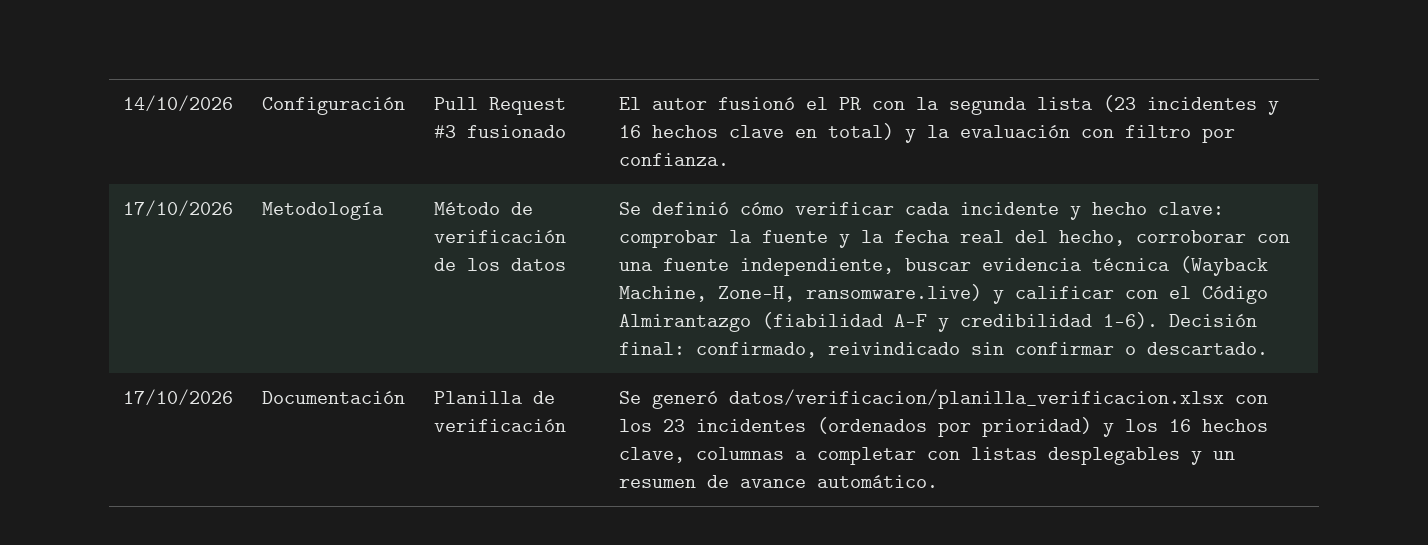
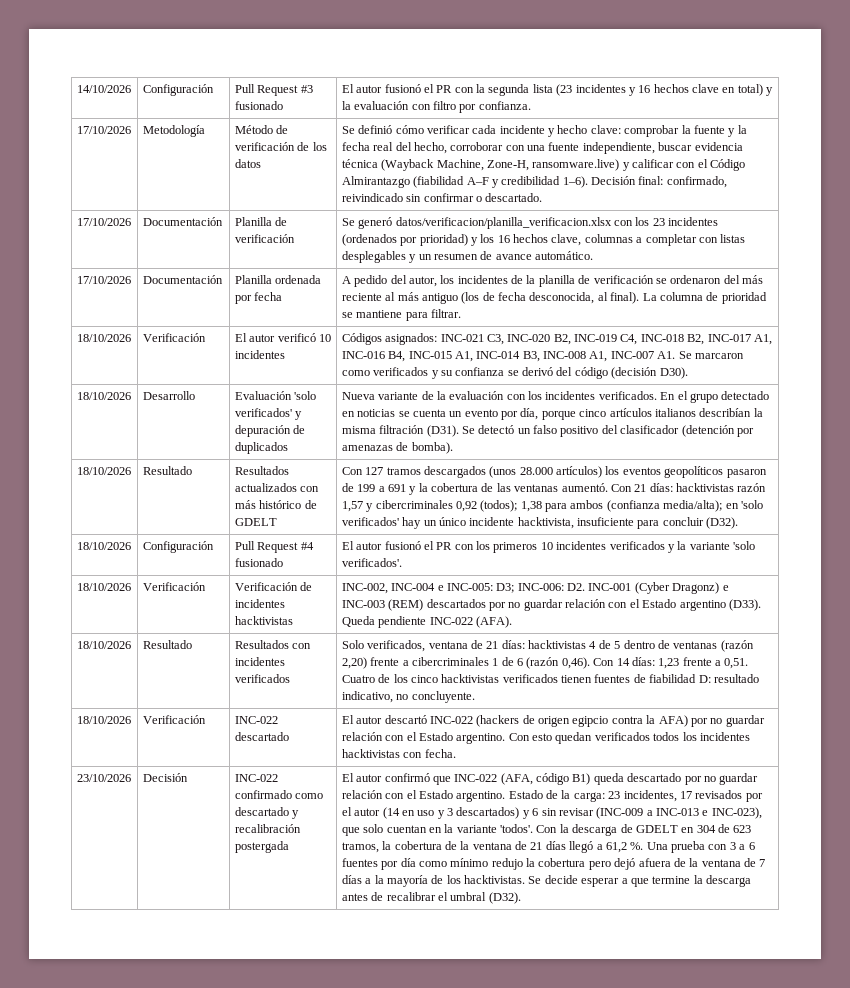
(939, 481) none -> [76,276,131,284] [142,275,223,284] [234,275,322,284] [234,292,283,304] [341,275,764,287] [341,292,767,304] [341,309,461,321] [76,334,131,342] [142,333,206,342] [234,333,331,342] [234,350,285,359] [341,333,772,345] [341,351,744,362] [341,367,688,379] [76,392,131,400] [142,391,195,400] [234,391,317,400] [234,408,303,420] [234,425,306,437] [234,442,288,454] [341,391,770,403] [341,408,763,420] [341,425,754,437] [341,442,453,454] [76,467,131,475] [142,466,192,475] [234,466,289,475] [234,483,320,492] [234,500,317,509] [234,518,277,526] [341,466,767,478] [341,483,767,495] [341,500,763,512] [341,517,739,529] [76,542,131,550] [142,541,214,553] [234,541,314,553] [234,558,283,567] [341,541,756,553] [341,558,402,567] [76,583,131,591] [142,582,206,591] [234,582,313,591] [234,599,285,608] [234,616,293,625] [341,582,729,594] [341,599,761,611] [341,616,512,628] [76,641,131,649] [142,640,192,649] [234,640,312,649] [234,657,285,666] [234,674,290,683] [341,640,754,652] [341,657,749,669] [341,674,759,683] [341,691,475,703] [76,716,131,724] [142,715,206,724] [234,716,278,724] [234,732,289,741] [341,715,765,727] [341,732,750,744] [341,749,456,758] [76,774,131,782] [142,773,188,782] [234,774,278,782] [234,790,324,799] [234,807,300,819] [234,824,301,833] [234,841,289,853] [341,773,759,785] [341,790,763,802] [341,807,762,819] [341,824,752,836] [341,841,755,853] [341,858,766,870] [341,875,752,887] [341,892,521,904] // 17/10/2026 | Documentación | Planilla ordenada por fecha | A pedido del autor, los incidentes de la planilla de verificación se ordenaron del más reciente al más antiguo (los de fecha desconocida, al final). La columna de prioridad se mantiene para filtrar. // 18/10/2026 | Verificación | El autor verificó 10 incidentes | Códigos asignados: INC-021 C3, INC-020 B2, INC-019 C4, INC-018 B2, INC-017 A1, INC-016 B4, INC-015 A1, INC-014 B3, INC-008 A1, INC-007 A1. Se marcaron como verificados y su confianza se derivó del código (decisión D30). // 18/10/2026 | Desarrollo | Evaluación 'solo verificados' y depuración de duplicados | Nueva variante de la evaluación con los incidentes verificados. En el grupo detectado en noticias se cuenta un evento por día, porque cinco artículos italianos describían la misma filtración (D31). Se detectó un falso positivo del clasificador (detención por amenazas de bomba). // 18/10/2026 | Resultado | Resultados actualizados con más histórico de GDELT | Con 127 tramos descargados (unos 28.000 artículos) los eventos geopolíticos pasaron de 199 a 691 y la cobertura de las ventanas aumentó. Con 21 días: hacktivistas razón 1,57 y cibercriminales 0,92 (todos); 1,38 para ambos (confianza media/alta); en 'solo verificados' hay un único incidente hacktivista, insuficiente para concluir (D32). // 18/10/2026 | Configuración | Pull Request #4 fusionado | El autor fusionó el PR con los primeros 10 incidentes verificados y la variante 'solo verificados'. // 18/10/2026 | Verificación | Verificación de incidentes hacktivistas | INC-002, INC-004 e INC-005: D3; INC-006: D2. INC-001 (Cyber Dragonz) e INC-003 (REM) descartados por no guardar relación con el Estado argentino (D33). Queda pendiente INC-022 (AFA). // 18/10/2026 | Resultado | Resultados con incidentes verificados | Solo verificados, ventana de 21 días: hacktivistas 4 de 5 dentro de ventanas (razón 2,20) frente a cibercriminales 1 de 6 (razón 0,46). Con 14 días: 1,23 frente a 0,51. Cuatro de los cinco hacktivistas verificados tienen fuentes de fiabilidad D: resultado indicativo, no concluyente. // 18/10/2026 | Verificación | INC-022 descartado | El autor descartó INC-022 (hackers de origen egipcio contra la AFA) por no guardar relación con el Estado argentino. Con esto quedan verificados todos los incidentes hacktivistas con fecha. // 23/10/2026 | Decisión | INC-022 confirmado como descartado y recalibración postergada | El autor confirmó que INC-022 (AFA, código B1) queda descartado por no guardar relación con el Estado argentino. Estado de la carga: 23 incidentes, 17 revisados por el autor (14 en uso y 3 descartados) y 6 sin revisar (INC-009 a INC-013 e INC-023), que solo cuentan en la variante 'todos'. Con la descarga de GDELT en 304 de 623 tramos, la cobertura de la ventana de 21 días llegó a 61,2 %. Una prueba con 3 a 6 fuentes por día como mínimo redujo la cobertura pero dejó afuera de la ventana de 7 días a la mayoría de los hacktivistas. Se decide esperar a que termine la descarga antes de recalibrar el umbral (D32).

